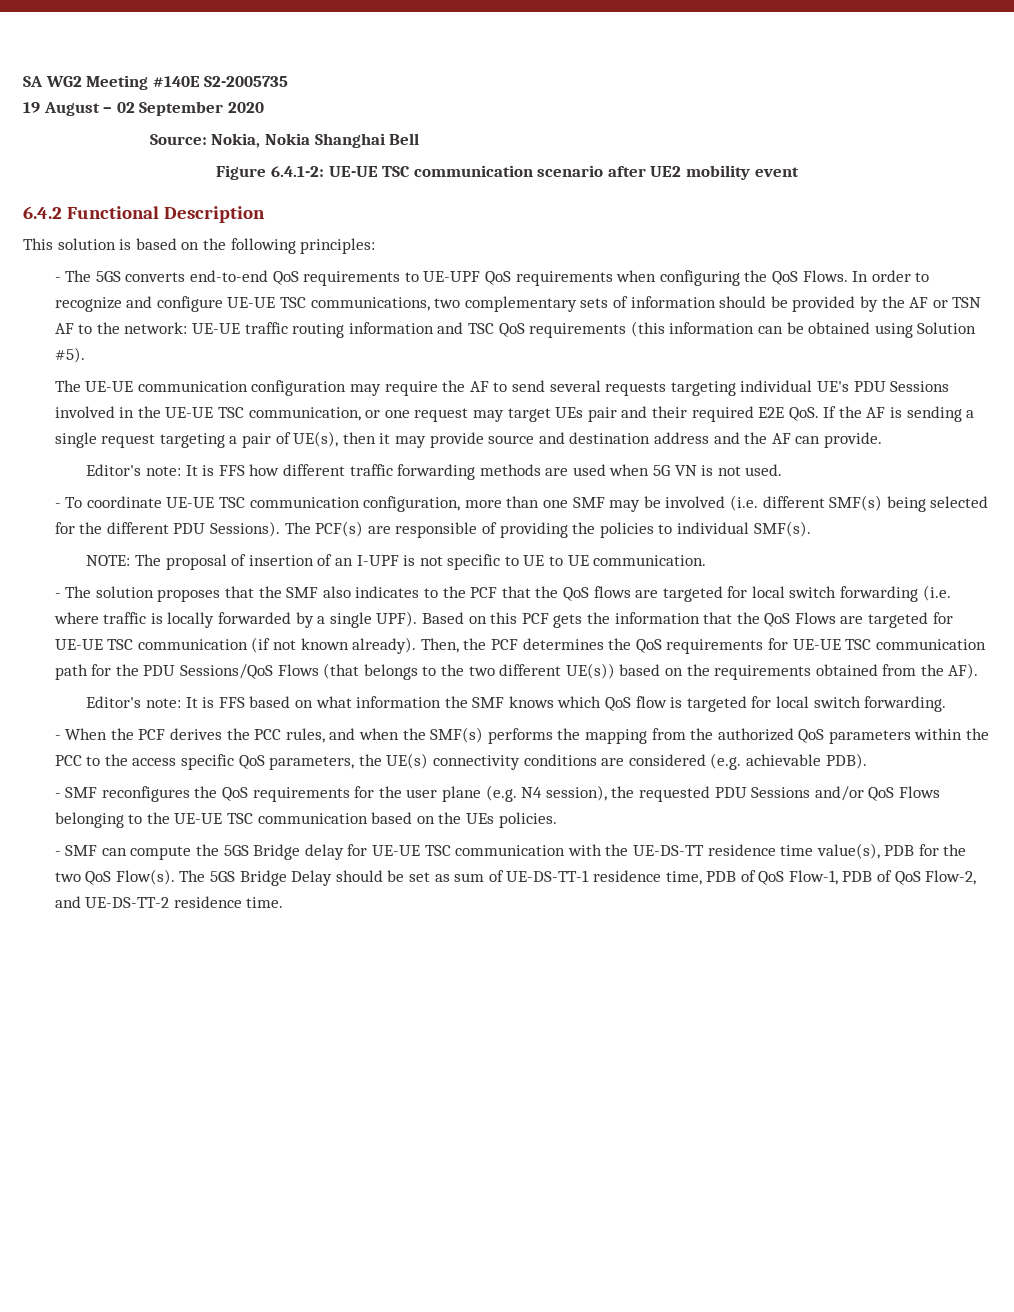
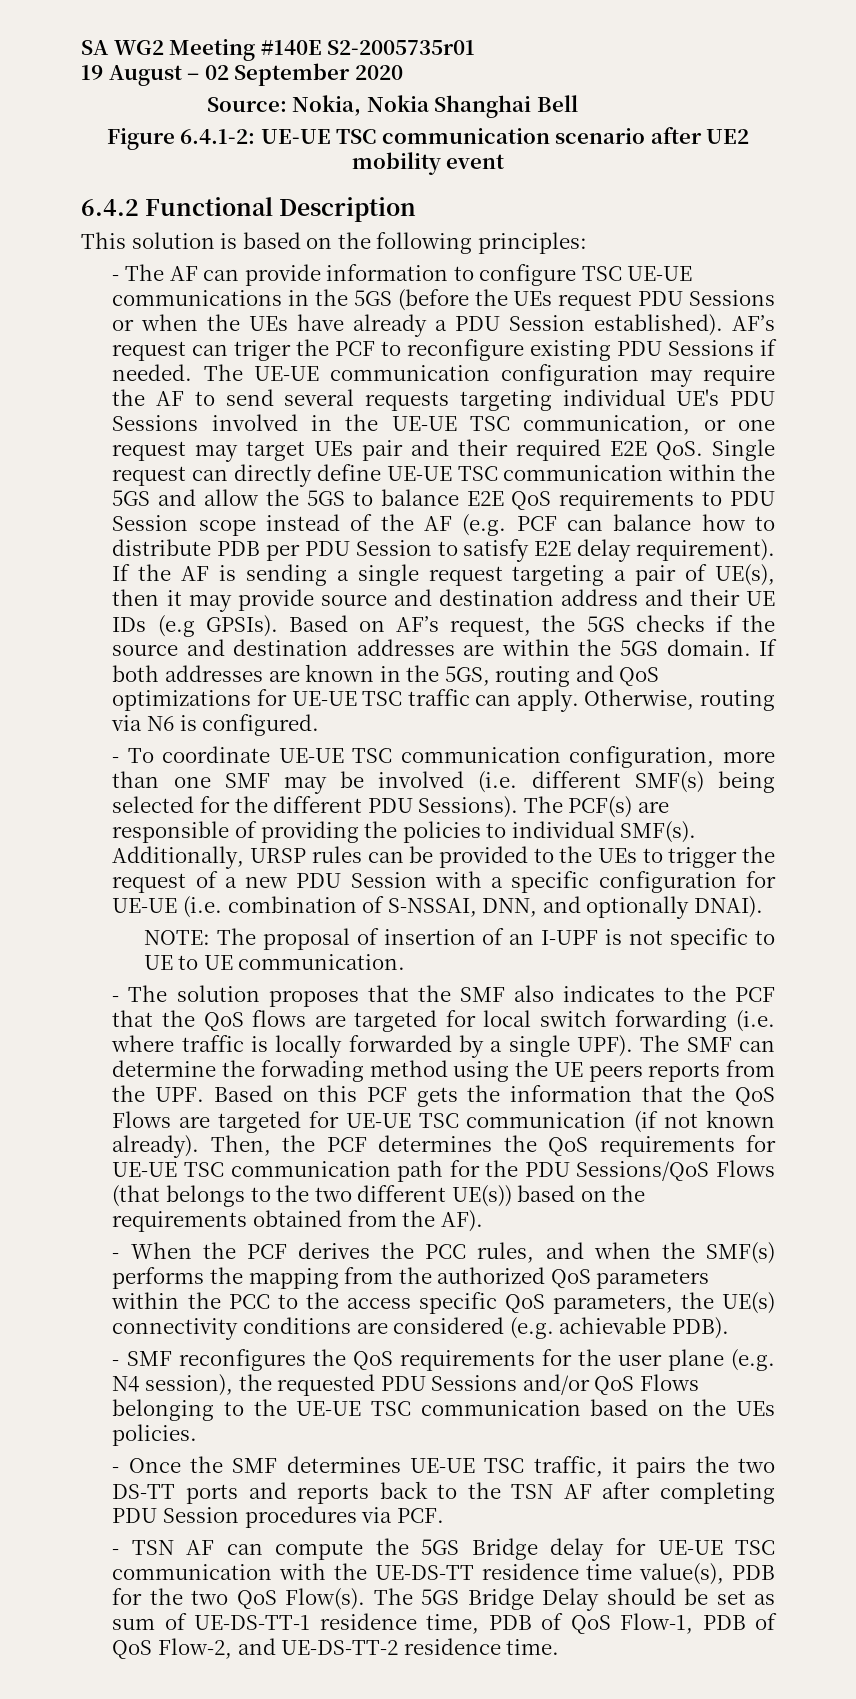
[204,76,289,87] S2-2005735 -> [327,40,476,55] S2-2005735r01
[95,270,930,286] [54,296,982,312] [54,321,977,338] [54,347,85,363] 5GS converts end-to-end QoS requirements to UE-UPF QoS requirements when configuring the QoS Flows. In order to recognize and configure UE-UE TSC communications, two complementary sets of information should be provided by the AF or TSN AF to the network: UE-UE traffic routing information and TSC QoS requirements (this information can be obtained using Solution #5). // -> [169,264,693,286] [112,289,775,311] [112,314,775,337] [112,339,777,361] [112,364,193,381] AF can provide information to configure TSC UE-UE communications in the 5GS (before the UEs request PDU Sessions or when the UEs have already a PDU Session established). AF’s request can triger the PCF to reconfigure existing PDU Sessions if needed.
(819, 414) none -> [712,439,776,461] [112,464,775,487] [112,489,776,511] [112,514,776,536] [112,539,775,562] Single request can directly define UE-UE TSC communication within the 5GS and allow the 5GS to balance E2E QoS requirements to PDU Session scope instead of the AF (e.g. PCF can balance how to distribute PDB per PDU Session to satisfy E2E delay requirement).
[744,432,882,448] [86,464,783,480] the AF can provide. // Editor's note: It is FFS how different traffic forwarding methods are used when 5G VN is not used. -> [689,589,775,606] [112,614,775,637] [112,639,778,656] [112,664,660,687] [112,689,775,712] [111,714,320,736] their UE IDs (e.g GPSIs). Based on AF’s request, the 5GS checks if the source and destination addresses are within the 5GS domain. If both addresses are known in the 5GS, routing and QoS optimizations for UE-UE TSC traffic can apply. Otherwise, routing via N6 is configured.
(811, 529) none -> [112,846,775,869] [112,871,776,893] [112,896,763,919] Additionally, URSP rules can be provided to the UEs to trigger the request of a new PDU Session with a specific configuration for UE-UE (i.e. combination of S-NSSAI, DNN, and optionally DNAI).
(418, 619) none -> [640,1035,776,1052] [112,1060,776,1082] [112,1085,205,1102] The SMF can determine the forwading method using the UE peers reports from the UPF.
[86,696,947,712] // Editor's note: It is FFS based on what information the SMF knows which QoS flow is targeted for local switch forwarding. -> (483, 1221) none
[65,845,98,856] SMF -> [128,1456,776,1478] [112,1481,775,1504] [112,1506,444,1528] [112,1540,215,1555] Once the SMF determines UE-UE TSC traffic, it pairs the two DS-TT ports and reports back to the TSN AF after completing PDU Session procedures via PCF. // - TSN AF

